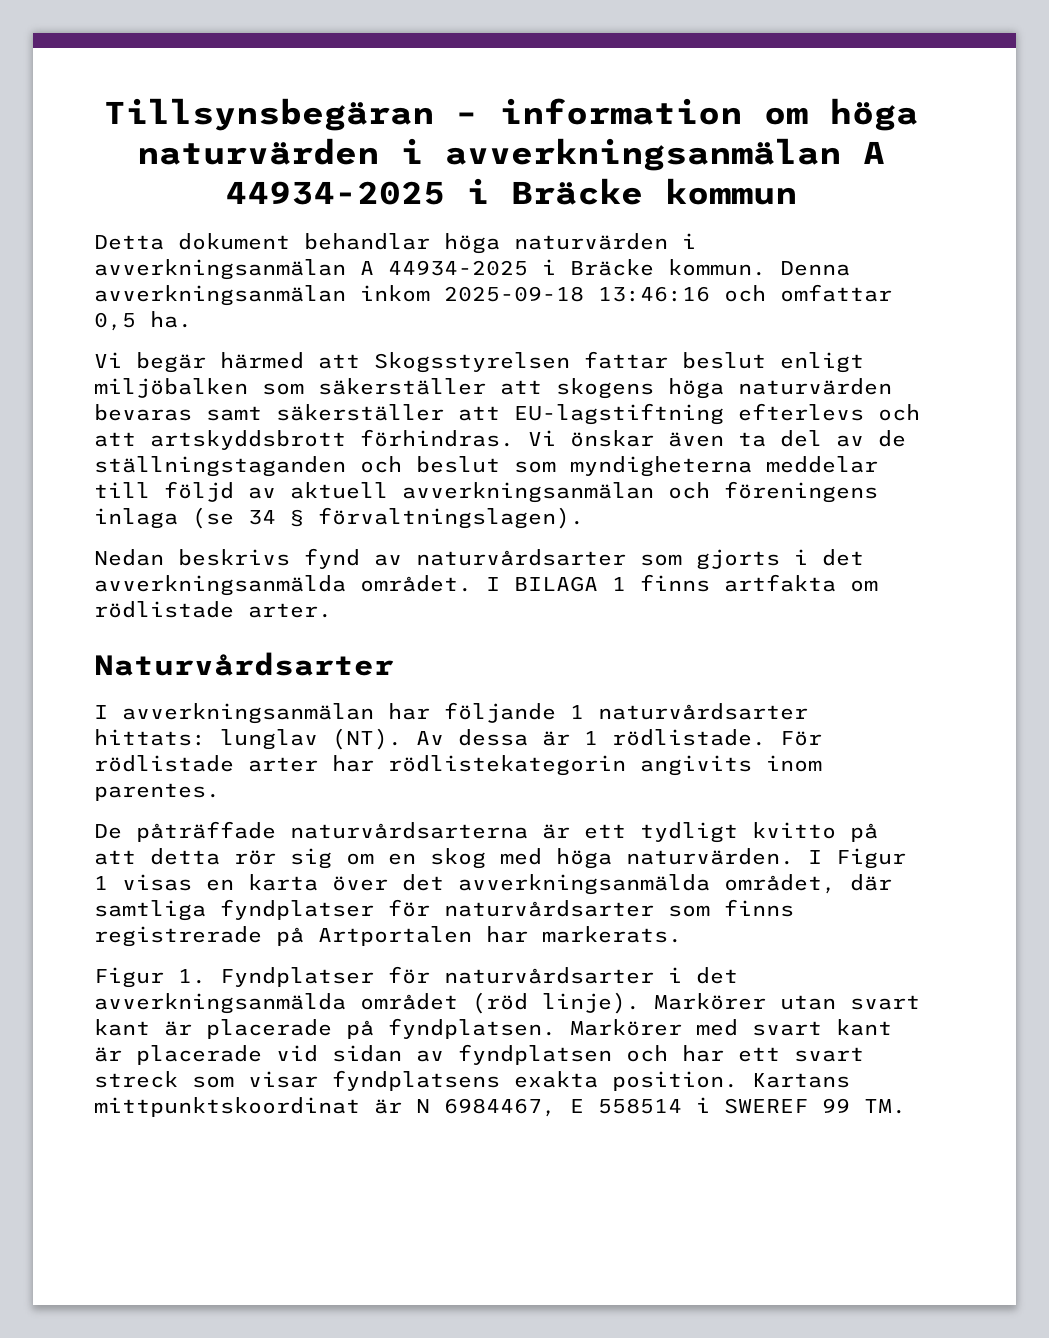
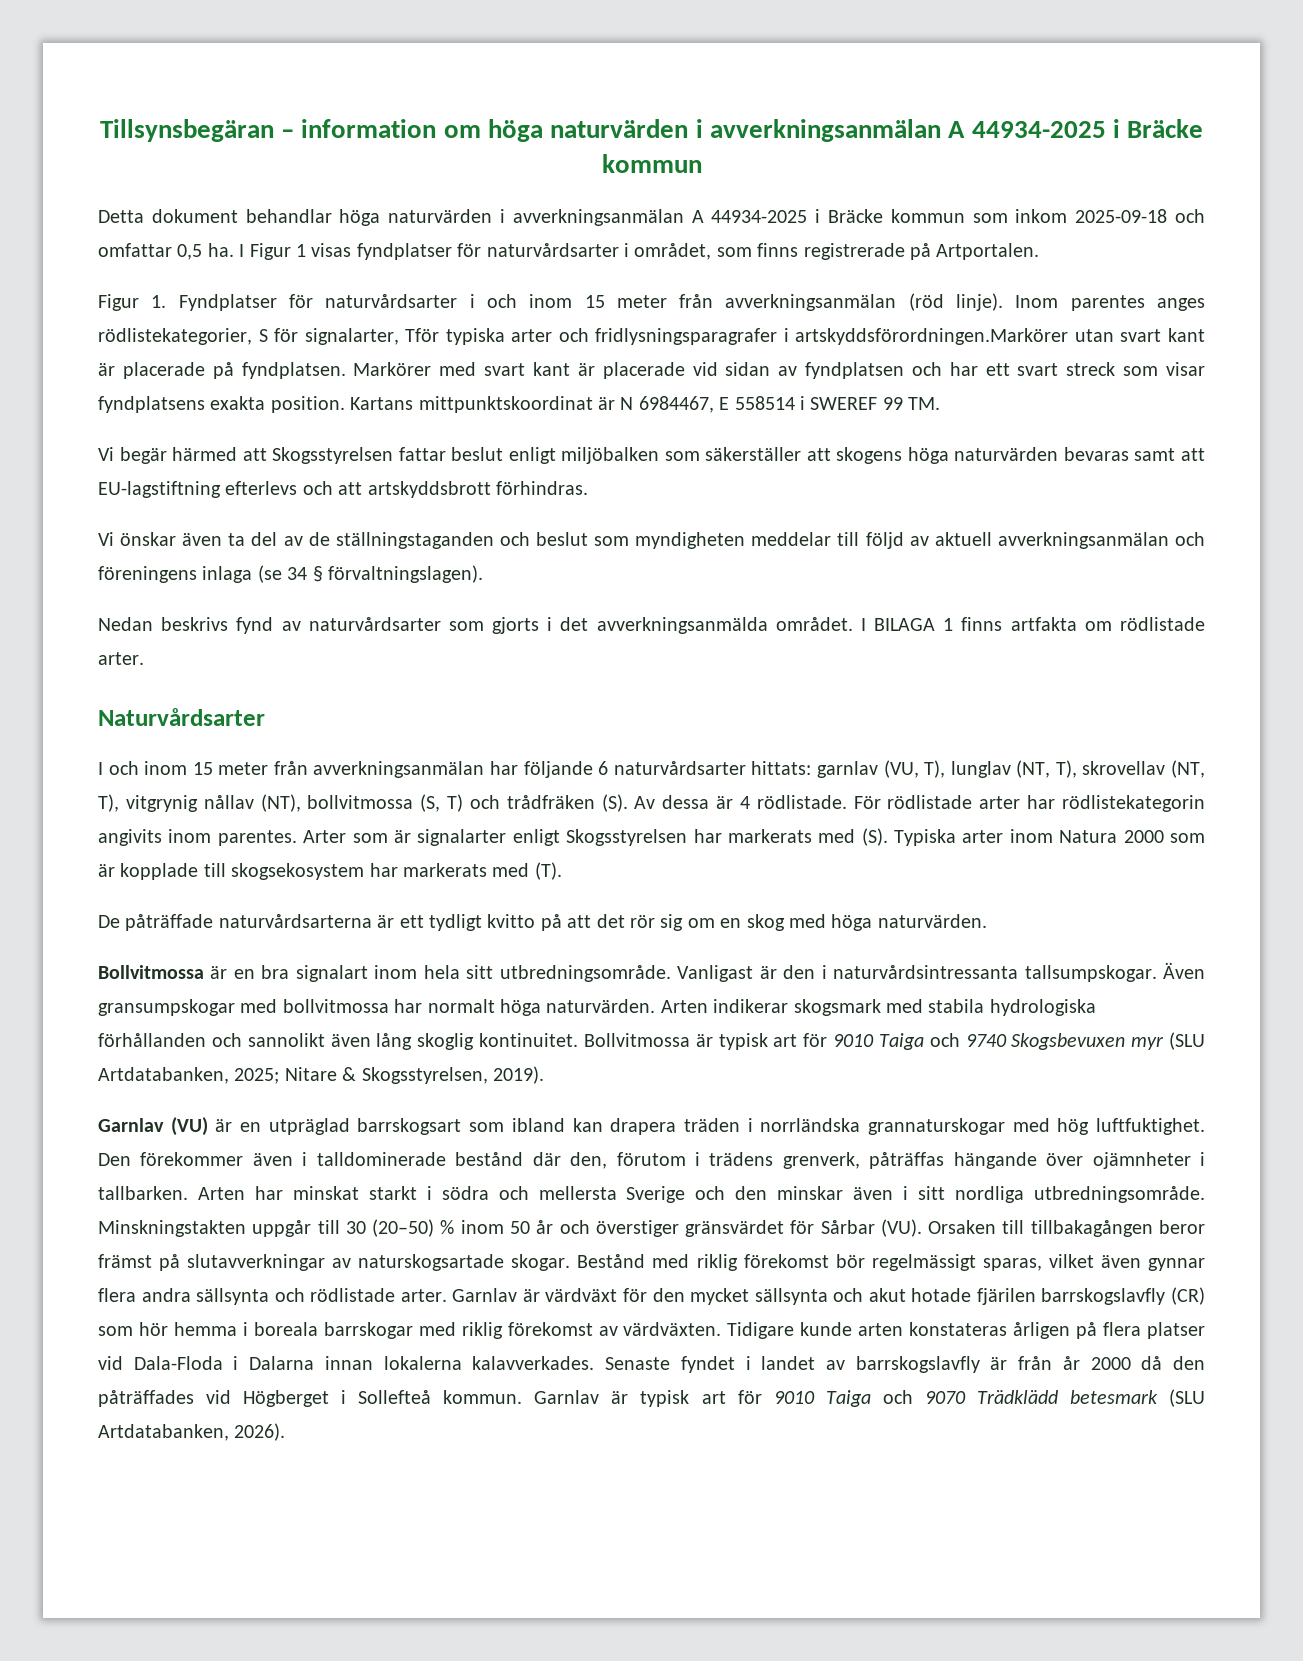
[668,259,850,276] [94,285,346,306] kommun. Denna avverkningsanmälan -> [890,209,1008,223] kommun som
[598,286,710,302] 13:46:16 -> (1168, 216) none
[94,351,864,373] [94,378,892,399] [94,403,920,425] [94,429,906,450] [94,456,878,477] [94,481,878,503] [94,507,584,529] [94,548,864,570] [94,574,878,596] [94,601,332,618] [94,652,394,676] [94,702,808,724] [94,728,822,750] [94,755,822,776] [94,783,220,801] [94,821,878,843] [94,848,906,869] [94,874,892,895] [94,900,206,921] // Vi begär härmed att Skogsstyrelsen fattar beslut enligt miljöbalken som säkerställer att skogens höga naturvärden bevaras samt säkerställer att EU-lagstiftning efterlevs och att artskyddsbrott förhindras. Vi önskar även ta del av de ställningstaganden och beslut som myndigheterna meddelar till följd av aktuell avverkningsanmälan och föreningens inlaga (se 34 § förvaltningslagen). // Nedan beskrivs fynd av naturvårdsarter som gjorts i det avverkningsanmälda området. I BILAGA 1 finns artfakta om rödlistade arter. // Naturvårdsarter // I avverkningsanmälan har följande 1 naturvårdsarter hittats: lunglav (NT). Av dessa är 1 rödlistade. För rödlistade arter har rödlistekategorin angivits inom parentes. // De påträffade naturvårdsarterna är ett tydligt kvitto på att detta rör sig om en skog med höga naturvärden. I Figur 1 visas en karta över det avverkningsanmälda området, där samtliga -> [239,243,352,260] I Figur 1 visas
(654, 908) none -> [623,243,712,260] i området,
[318,926,682,946] Artportalen har markerats. -> [936,243,1040,260] Artportalen.
[696,967,738,984] [94,992,766,1014] det avverkningsanmälda området (röd linje). Markörer -> [486,293,1205,311] [98,328,1069,345] och inom 15 meter från avverkningsanmälan (röd linje). Inom parentes anges rödlistekategorier, S för signalarter, Tför typiska arter och fridlysningsparagrafer i artskyddsförordningen.Markörer
(906, 1106) none -> [98,447,1205,464] [98,481,588,498] [98,532,1205,549] [98,565,483,583] [98,617,1205,634] [98,652,144,665] [98,708,265,726] [98,760,1205,778] [98,794,1206,812] [98,828,1206,846] [98,862,562,880] [98,914,987,931] [98,962,1205,982] [98,999,1096,1016] [98,1032,1205,1050] [98,1066,544,1084] [98,1117,1205,1136] [98,1152,1205,1169] [98,1186,1206,1203] [98,1219,1206,1237] [98,1254,1206,1271] [98,1287,1205,1305] [98,1322,1205,1339] [98,1356,1205,1373] [98,1389,1205,1407] [98,1423,286,1441] // Vi begär härmed att Skogsstyrelsen fattar beslut enligt miljöbalken som säkerställer att skogens höga naturvärden bevaras samt att EU-lagstiftning efterlevs och att artskyddsbrott förhindras. // Vi önskar även ta del av de ställningstaganden och beslut som myndigheten meddelar till följd av aktuell avverkningsanmälan och föreningens inlaga (se 34 § förvaltningslagen). // Nedan beskrivs fynd av naturvårdsarter som gjorts i det avverkningsanmälda området. I BILAGA 1 finns artfakta om rödlistade arter. // Naturvårdsarter // I och inom 15 meter från avverkningsanmälan har följande 6 naturvårdsarter hittats: garnlav (VU, T), lunglav (NT, T), skrovellav (NT, T), vitgrynig nållav (NT), bollvitmossa (S, T) och trådfräken (S). Av dessa är 4 rödlistade. För rödlistade arter har rödlistekategorin angivits inom parentes. Arter som är signalarter enligt Skogsstyrelsen har markerats med (S). Typiska arter inom Natura 2000 som är kopplade till skogsekosystem har markerats med (T). // De påträffade naturvårdsarterna är ett tydligt kvitto på att det rör sig om en skog med höga naturvärden. // Bollvitmossa är en bra signalart inom hela sitt utbredningsområde. Vanligast är den i naturvårdsintressanta tallsumpskogar. Även gransumpskogar med bollvitmossa har normalt höga naturvärden. Arten indikerar skogsmark med stabila hydrologiska förhållanden och sannolikt även lång skoglig kontinuitet. Bollvitmossa är typisk art för 9010 Taiga och 9740 Skogsbevuxen myr (SLU Artdatabanken, 2025; Nitare & Skogsstyrelsen, 2019). // Garnlav (VU) är en utpräglad barrskogsart som ibland kan drapera träden i norrländska grannaturskogar med hög luftfuktighet. Den förekommer även i talldominerade bestånd där den, förutom i trädens grenverk, påträffas hängande över ojämnheter i tallbarken. Arten har minskat starkt i södra och mellersta Sverige och den minskar även i sitt nordliga utbredningsområde. Minskningstakten uppgår till 30 (20–50) % inom 50 år och överstiger gränsvärdet för Sårbar (VU). Orsaken till tillbakagången beror främst på slutavverkningar av naturskogsartade skogar. Bestånd med riklig förekomst bör regelmässigt sparas, vilket även gynnar flera andra sällsynta och rödlistade arter. Garnlav är värdväxt för den mycket sällsynta och akut hotade fjärilen barrskogslavfly (CR) som hör hemma i boreala barrskogar med riklig förekomst av värdväxten. Tidigare kunde arten konstateras årligen på flera platser vid Dala-Floda i Dalarna innan lokalerna kalavverkades. Senaste fyndet i landet av barrskogslavfly är från år 2000 då den påträffades vid Högberget i Sollefteå kommun. Garnlav är typisk art för 9010 Taiga och 9070 Trädklädd betesmark (SLU Artdatabanken, 2026).

